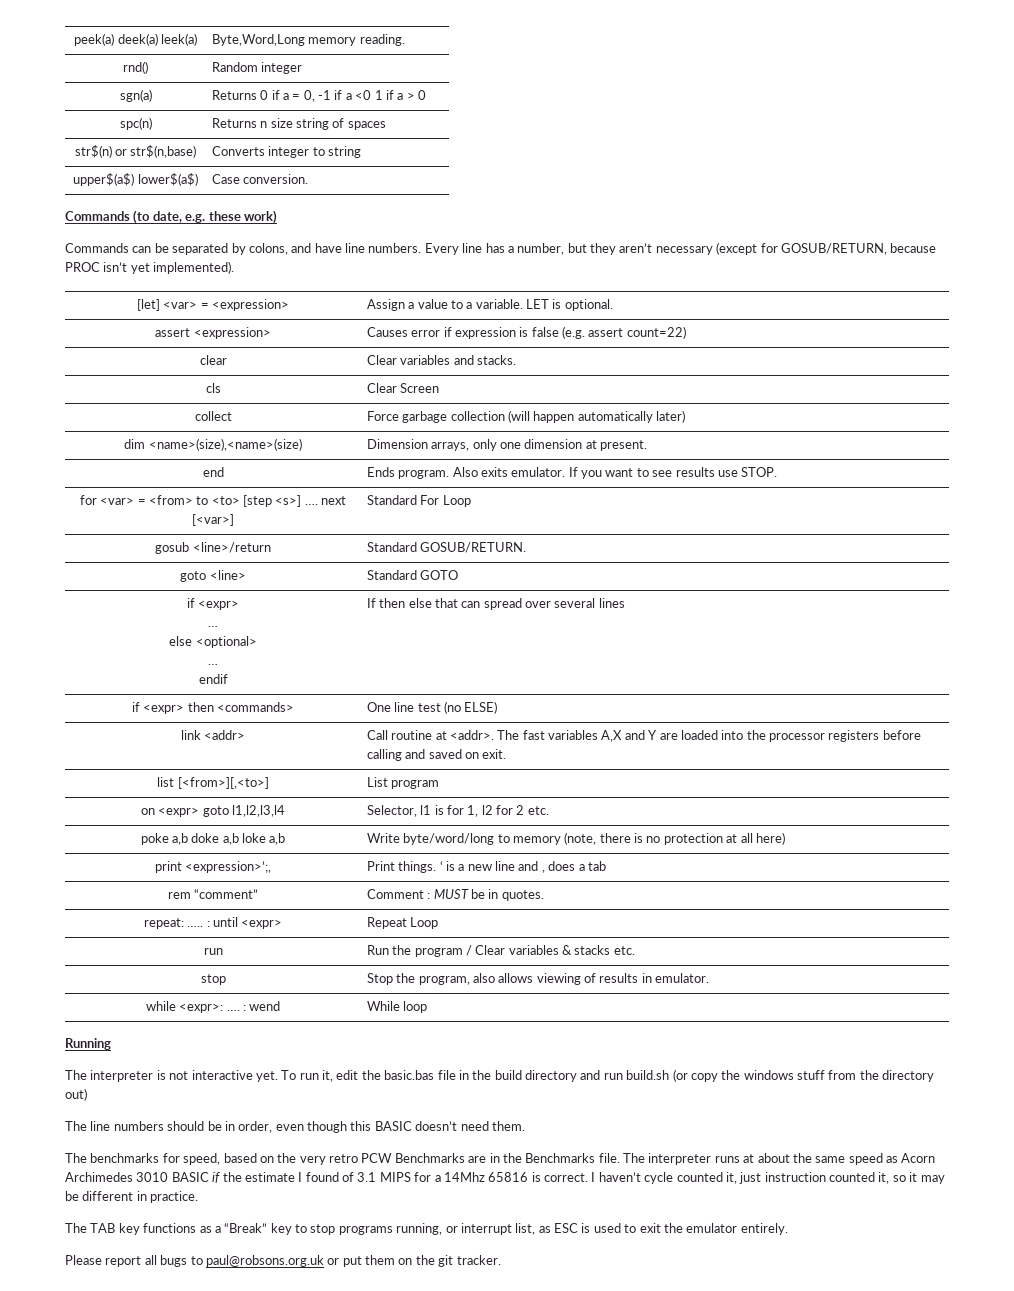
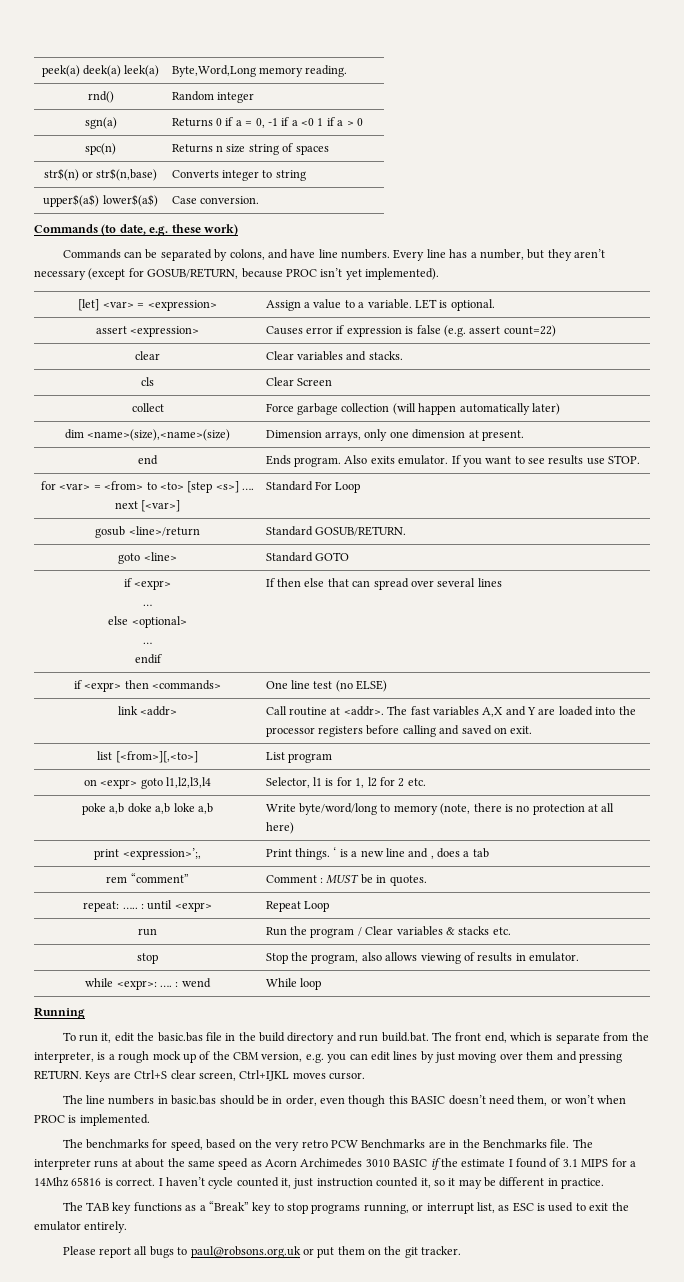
[65,1070,278,1082] The interpreter is not interactive yet. -> (85, 1013) none
[626,1069,935,1082] [65,1088,87,1101] build.sh (or copy the windows stuff from the directory out) -> [381,1032,649,1044] [34,1051,622,1063] [34,1070,365,1082] build.bat. The front end, which is separate from the interpreter, is a rough mock up of the CBM version, e.g. you can edit lines by just moving over them and pressing RETURN. Keys are Ctrl+S clear screen, Ctrl+IJKL moves cursor.
(164, 1126) none -> [157,1095,217,1105] in basic.bas
[491,1121,525,1131] them. -> [517,1095,627,1106] [34,1114,150,1126] them, or won’t when PROC is implemented.

